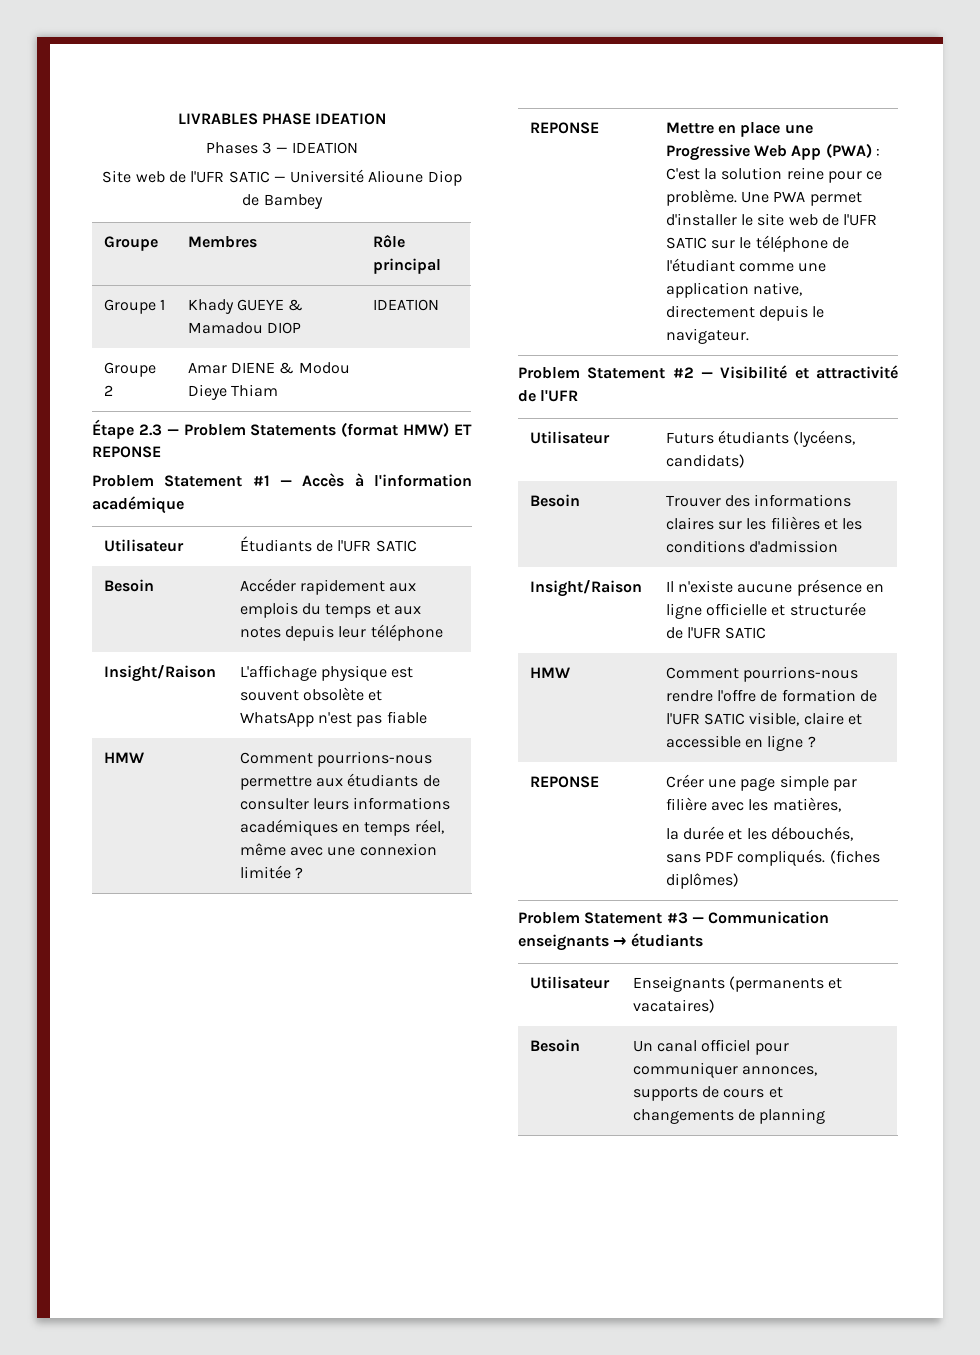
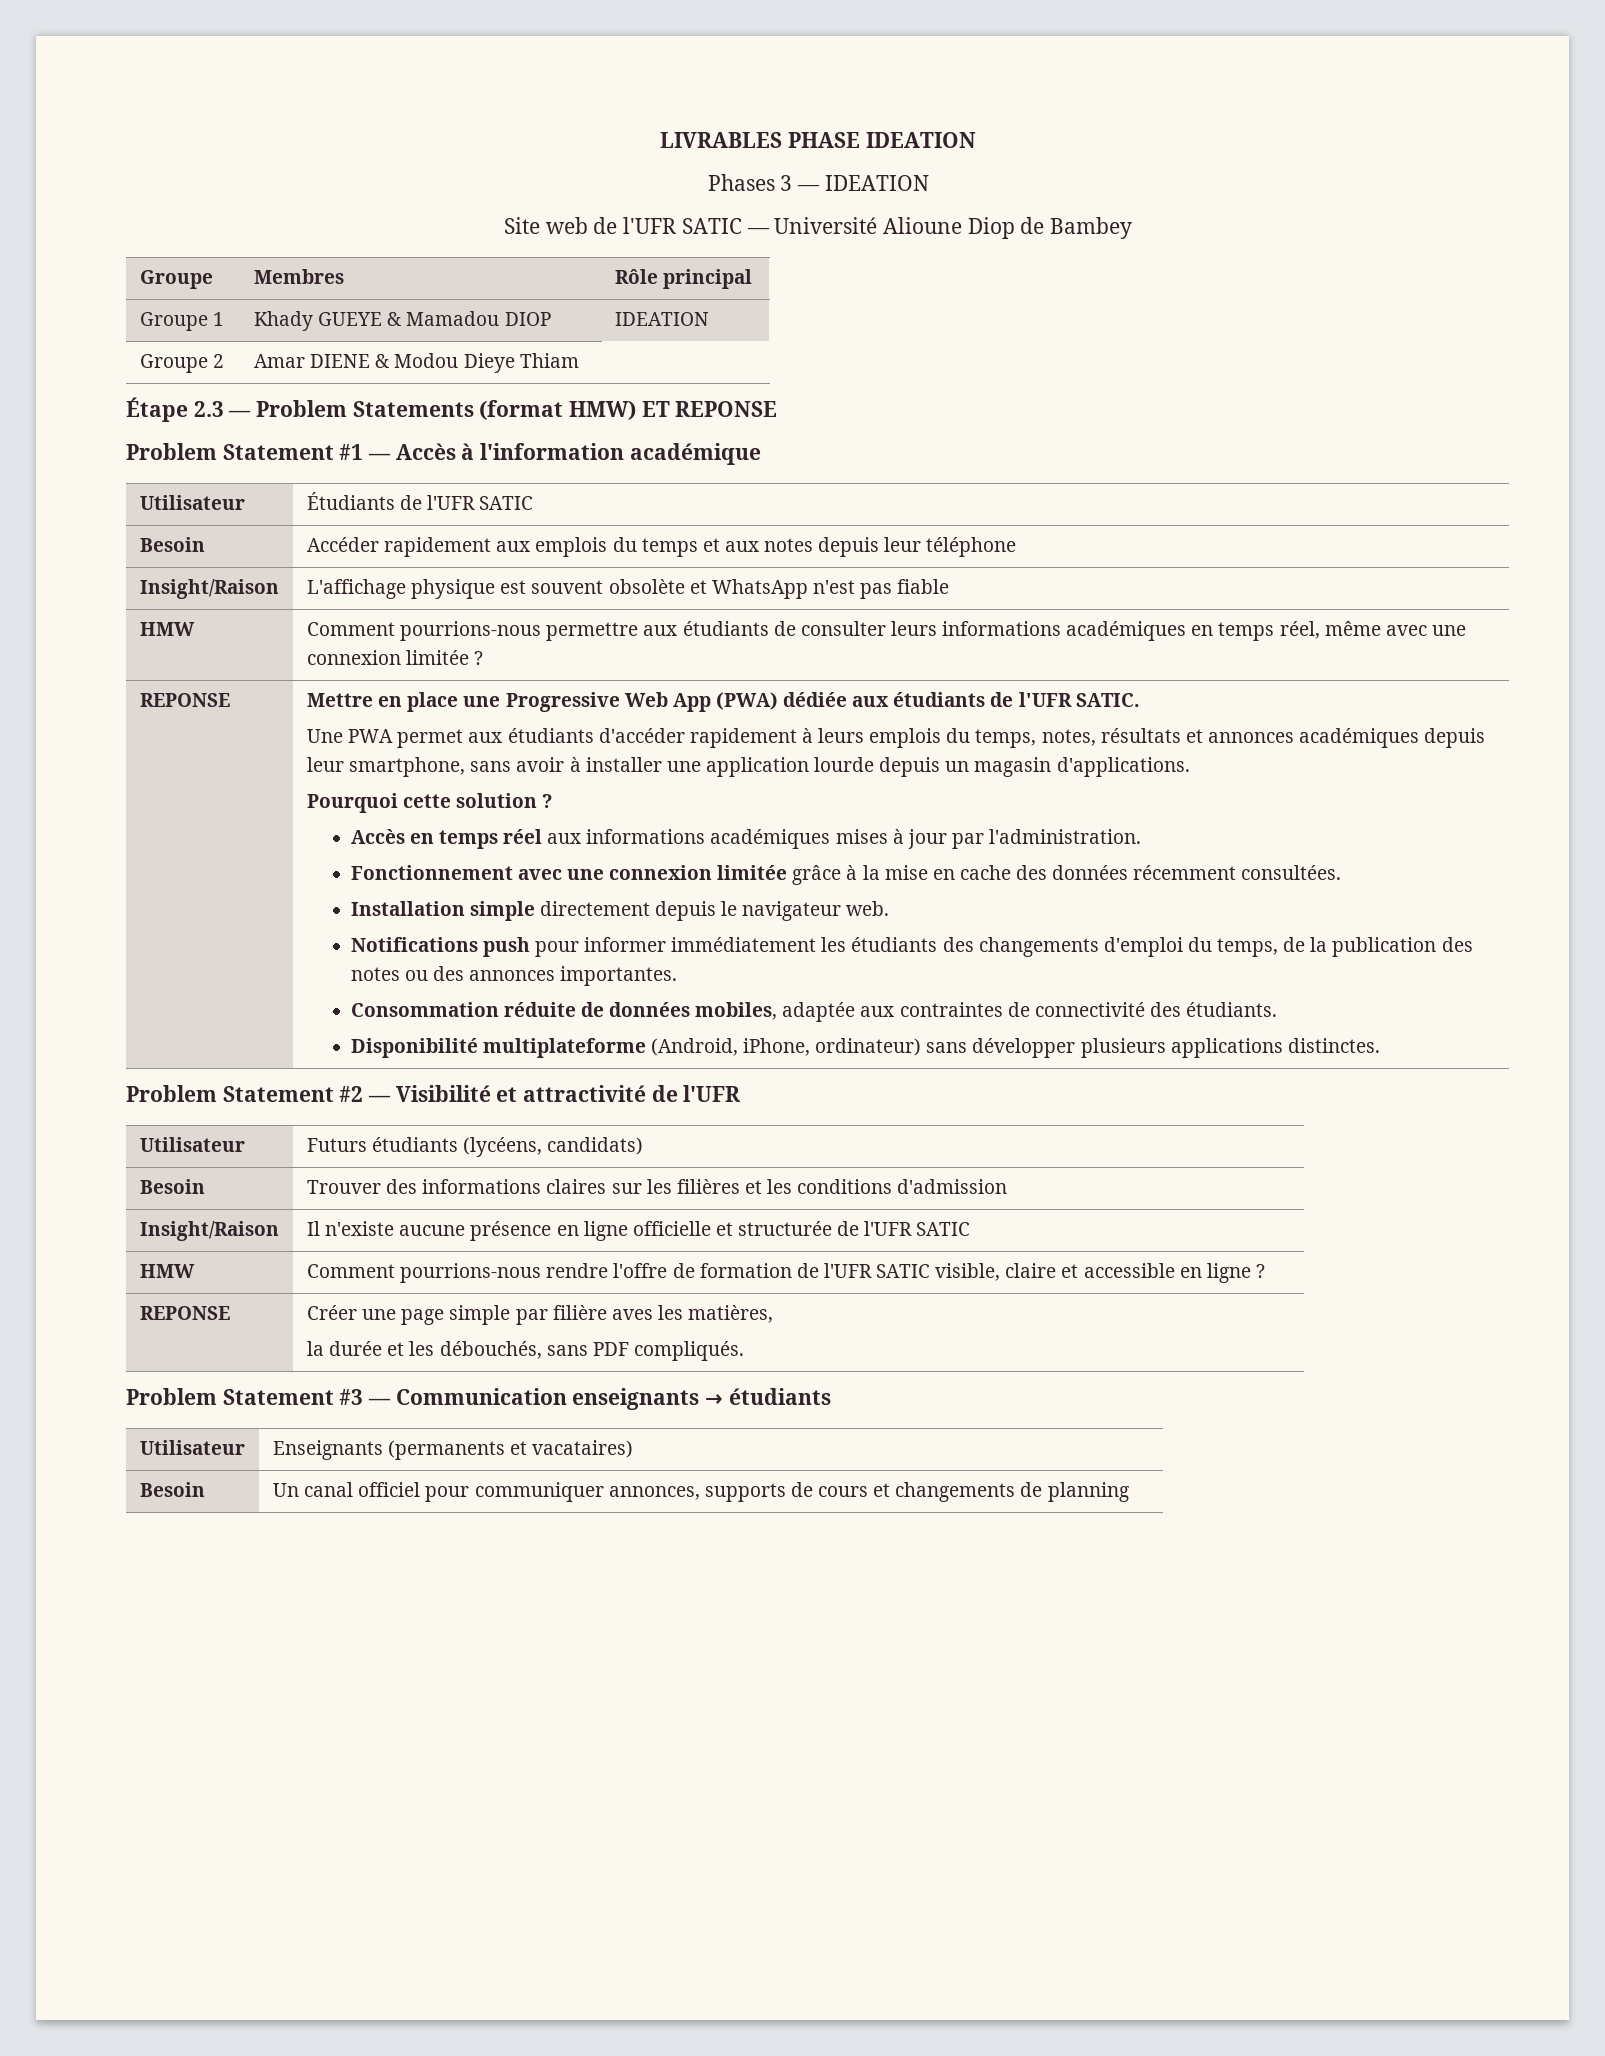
[876,148,881,156] [665,167,883,183] [665,189,862,206] [665,213,878,226] [665,235,850,252] [665,258,827,272] [665,282,803,298] [665,305,825,321] [665,328,749,344] : C'est la solution reine pour ce problème. Une PWA permet d'installer le site web de l'UFR SATIC sur le téléphone de l'étudiant comme une application native, directement depuis le navigateur. -> [783,692,1140,707] [306,728,1486,748] [306,757,1190,777] [306,793,553,813] [350,829,1142,849] [350,865,1342,885] [350,901,890,921] [350,937,1473,957] [350,966,678,986] [350,1002,1278,1022] [350,1038,1380,1058] dédiée aux étudiants de l'UFR SATIC. // Une PWA permet aux étudiants d'accéder rapidement à leurs emplois du temps, notes, résultats et annonces académiques depuis leur smartphone, sans avoir à installer une application lourde depuis un magasin d'applications. // Pourquoi cette solution ? // Accès en temps réel aux informations académiques mises à jour par l'administration. // Fonctionnement avec une connexion limitée grâce à la mise en cache des données récemment consultées. // Installation simple directement depuis le navigateur web. // Notifications push pour informer immédiatement les étudiants des changements d'emploi du temps, de la publication des notes ou des annonces importantes. // Consommation réduite de données mobiles, adaptée aux contraintes de connectivité des étudiants. // Disponibilité multiplateforme (Android, iPhone, ordinateur) sans développer plusieurs applications distinctes.
[711,802,745,811] avec -> [611,1309,653,1320] aves
[829,850,880,864] [665,873,739,889] (fiches diplômes) -> (744, 1351) none

